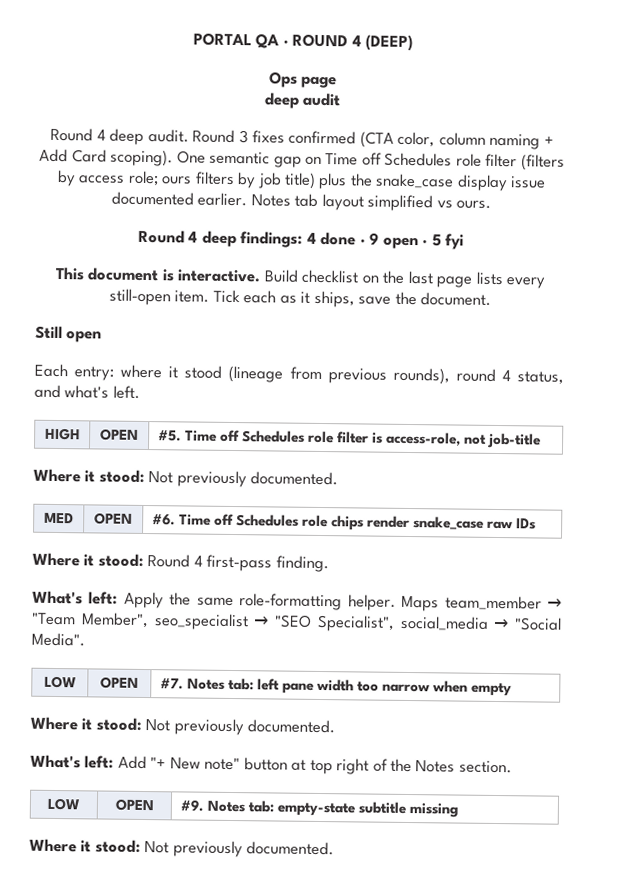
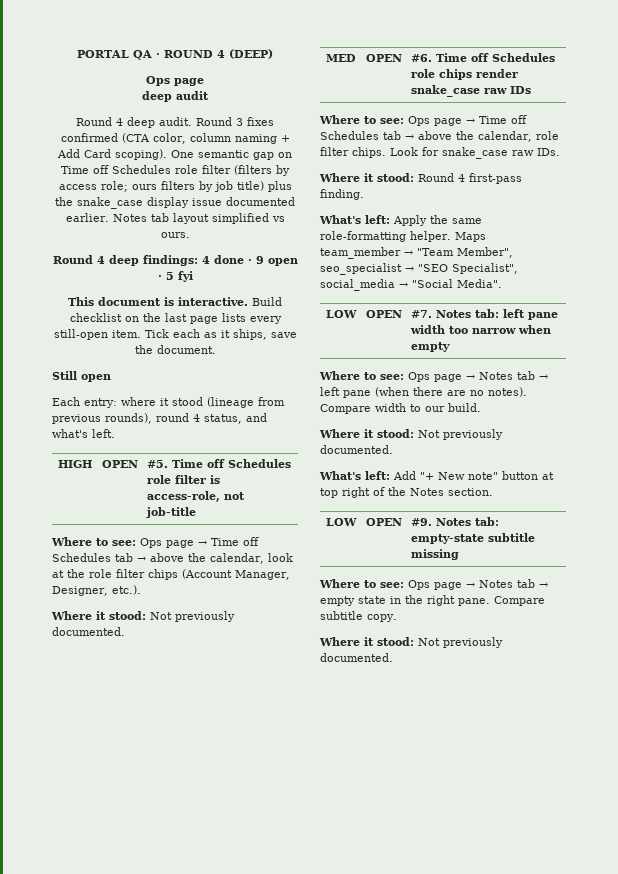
(542, 440) none -> [51,537,259,548] [52,553,293,564] [52,569,290,580] [52,585,141,596] // Where to see: Ops page → Time off Schedules tab → above the calendar, look at the role filter chips (Account Manager, Designer, etc.).
(537, 524) none -> [319,115,527,126] [320,131,559,142] [320,147,560,159] // Where to see: Ops page → Time off Schedules tab → above the calendar, role filter chips. Look for snake_case raw IDs.
(513, 689) none -> [319,371,548,382] [320,387,527,398] [320,403,481,414] // Where to see: Ops page → Notes tab → left pane (when there are no notes). Compare width to our build.
(459, 810) none -> [319,579,548,590] [320,595,545,606] [320,611,397,622] // Where to see: Ops page → Notes tab → empty state in the right pane. Compare subtitle copy.

